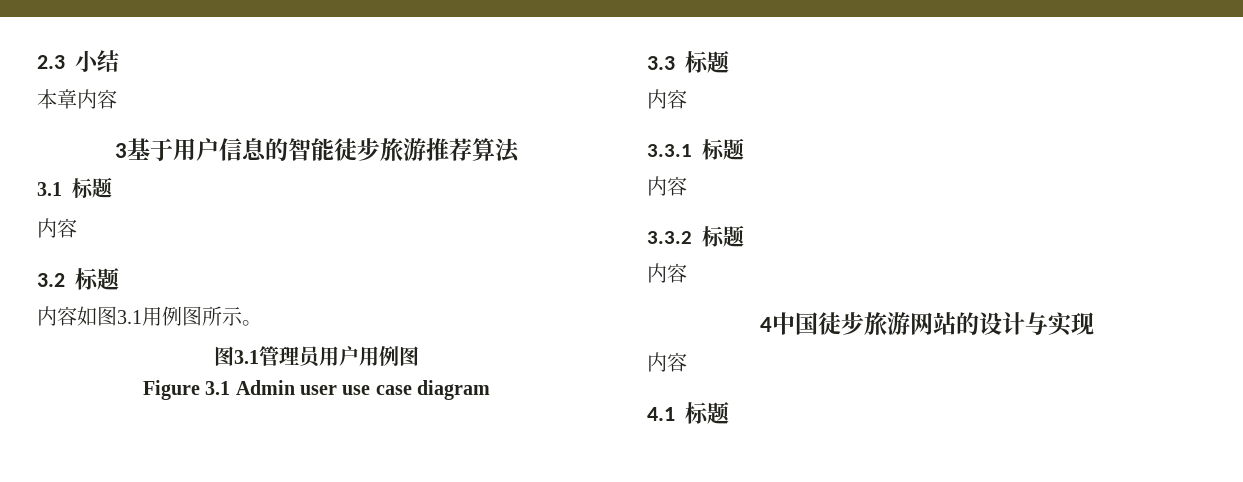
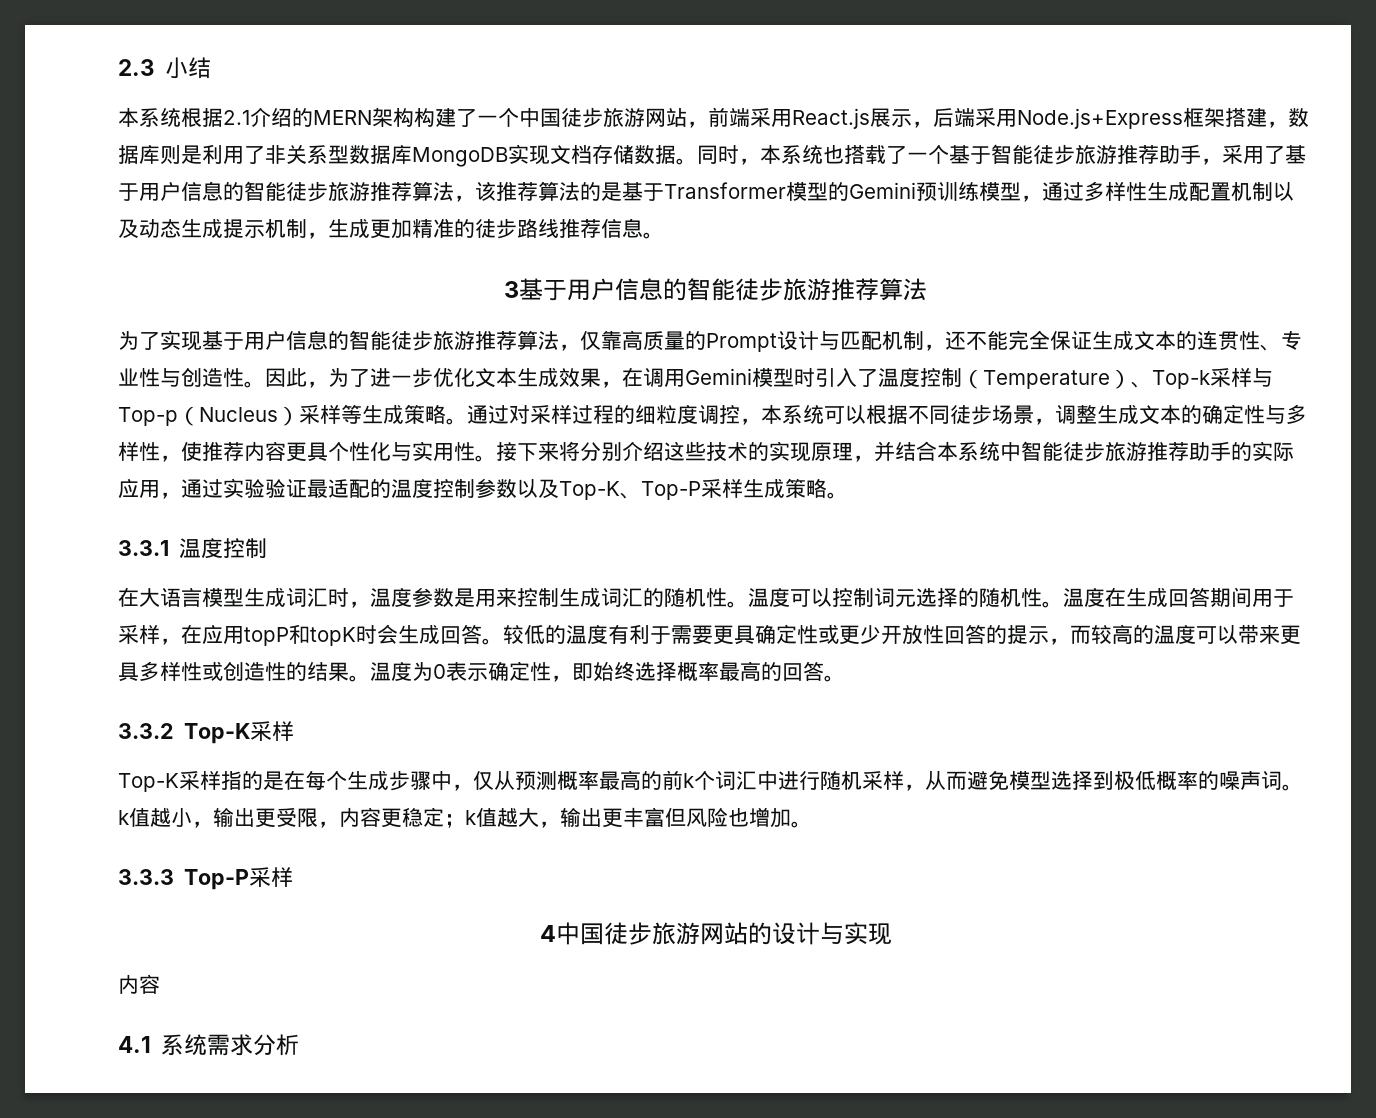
[57,89,117,109] 章内容 -> [139,107,1309,129] [118,144,1306,167] [118,181,1294,202] [118,218,664,239] 系统根据2.1介绍的MERN架构构建了一个中国徒步旅游网站，前端采用React.js展示，后端采用Node.js+Express框架搭建，数据库则是利用了非关系型数据库MongoDB实现文档存储数据。同时，本系统也搭载了一个基于智能徒步旅游推荐助手，采用了基于用户信息的智能徒步旅游推荐算法，该推荐算法的是基于Transformer模型的Gemini预训练模型，通过多样性生成配置机制以及动态生成提示机制，生成更加精准的徒步路线推荐信息。
[37,177,112,199] [37,218,77,238] [37,267,119,290] [37,306,262,326] [214,345,419,368] [142,380,491,400] [647,50,729,73] [647,89,687,109] [647,138,744,160] [647,176,687,196] [647,225,744,247] [647,263,687,283] 3.1标题 // 内容 // 3.2标题 // 内容如图3.1用例图所示。 // 图3.1管理员用户用例图 // Figure 3.1 Admin user use case diagram // 3.3标题 // 内容 // 3.3.1标题 // 内容 // 3.3.2标题 // 内容 -> [118,330,1302,352] [118,367,1273,389] [118,404,1307,426] [118,441,1294,462] [118,478,848,500] [118,538,268,559] [118,587,1294,608] [118,624,1301,646] [118,661,845,682] [118,721,295,744] [118,770,1303,792] [118,807,812,828] [118,867,294,890] 为了实现基于用户信息的智能徒步旅游推荐算法，仅靠高质量的Prompt设计与匹配机制，还不能完全保证生成文本的连贯性、专业性与创造性。因此，为了进一步优化文本生成效果，在调用Gemini模型时引入了温度控制（Temperature）、Top-k采样与Top-p（Nucleus）采样等生成策略。通过对采样过程的细粒度调控，本系统可以根据不同徒步场景，调整生成文本的确定性与多样性，使推荐内容更具个性化与实用性。接下来将分别介绍这些技术的实现原理，并结合本系统中智能徒步旅游推荐助手的实际应用，通过实验验证最适配的温度控制参数以及Top-K、Top-P采样生成策略。 // 3.3.1温度控制 // 在大语言模型生成词汇时，温度参数是用来控制生成词汇的随机性。温度可以控制词元选择的随机性。温度在生成回答期间用于采样，在应用topP和topK时会生成回答。较低的温度有利于需要更具确定性或更少开放性回答的提示，而较高的温度可以带来更具多样性或创造性的结果。温度为0表示确定性，即始终选择概率最高的回答。 // 3.3.2 Top-K采样 // Top-K采样指的是在每个生成步骤中，仅从预测概率最高的前k个词汇中进行随机采样，从而避免模型选择到极低概率的噪声词。k值越小，输出更受限，内容更稳定；k值越大，输出更丰富但风险也增加。 // 3.3.3 Top-P采样
[685,401,729,424] 标题 -> [161,1034,300,1056] 系统需求分析

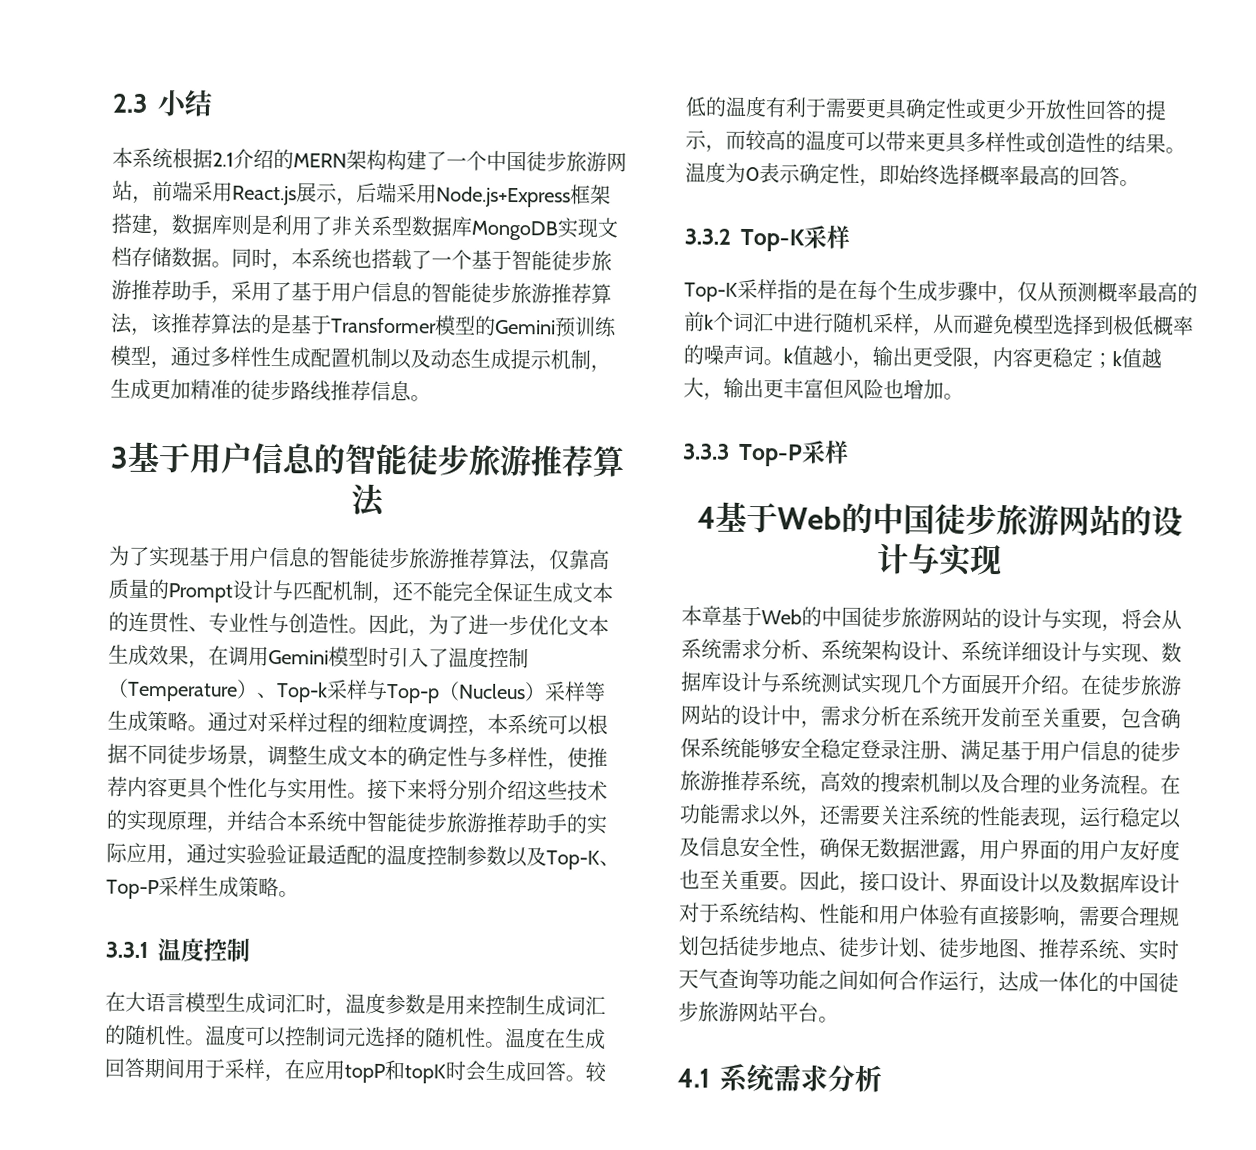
(556, 933) none -> [714,501,873,535] 基于Web的
[118,974,160,994] 内容 -> [681,605,1182,633] [681,638,1182,664] [681,671,1182,696] [680,704,1181,732] [680,737,1181,762] [680,770,1181,795] [679,803,1182,830] [679,836,1180,862] [679,869,1180,894] [679,902,1180,929] [678,935,1179,961] [678,968,1179,995] [678,1001,839,1023] 本章基于Web的中国徒步旅游网站的设计与实现，将会从系统需求分析、系统架构设计、系统详细设计与实现、数据库设计与系统测试实现几个方面展开介绍。在徒步旅游网站的设计中，需求分析在系统开发前至关重要，包含确保系统能够安全稳定登录注册、满足基于用户信息的徒步旅游推荐系统，高效的搜索机制以及合理的业务流程。在功能需求以外，还需要关注系统的性能表现，运行稳定以及信息安全性，确保无数据泄露，用户界面的用户友好度也至关重要。因此，接口设计、界面设计以及数据库设计对于系统结构、性能和用户体验有直接影响，需要合理规划包括徒步地点、徒步计划、徒步地图、推荐系统、实时天气查询等功能之间如何合作运行，达成一体化的中国徒步旅游网站平台。

